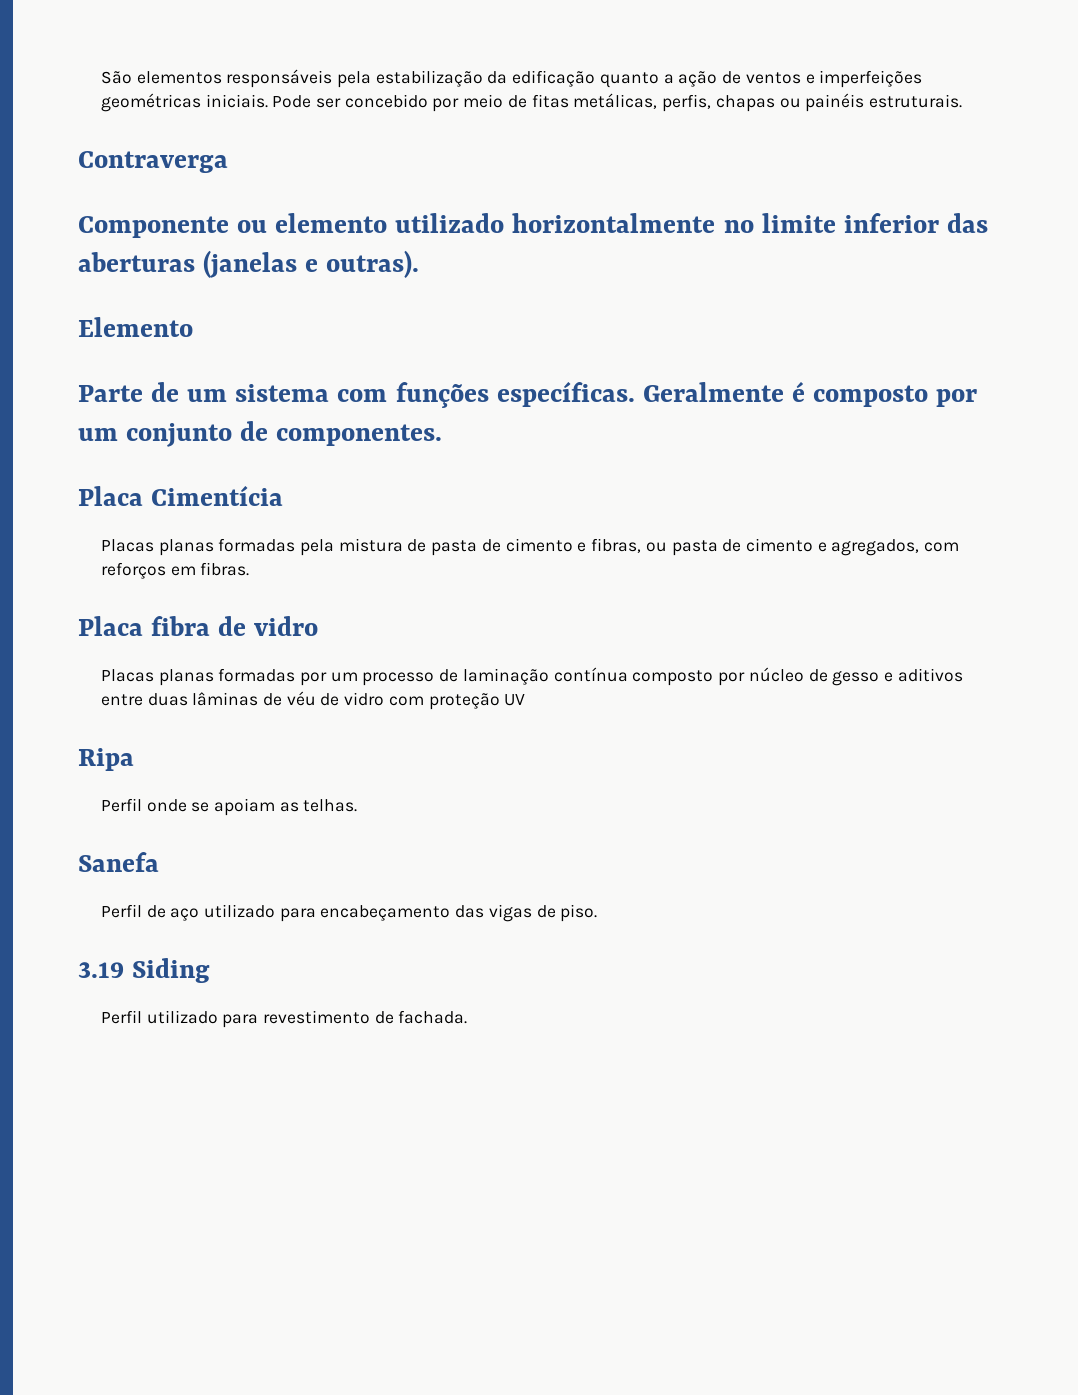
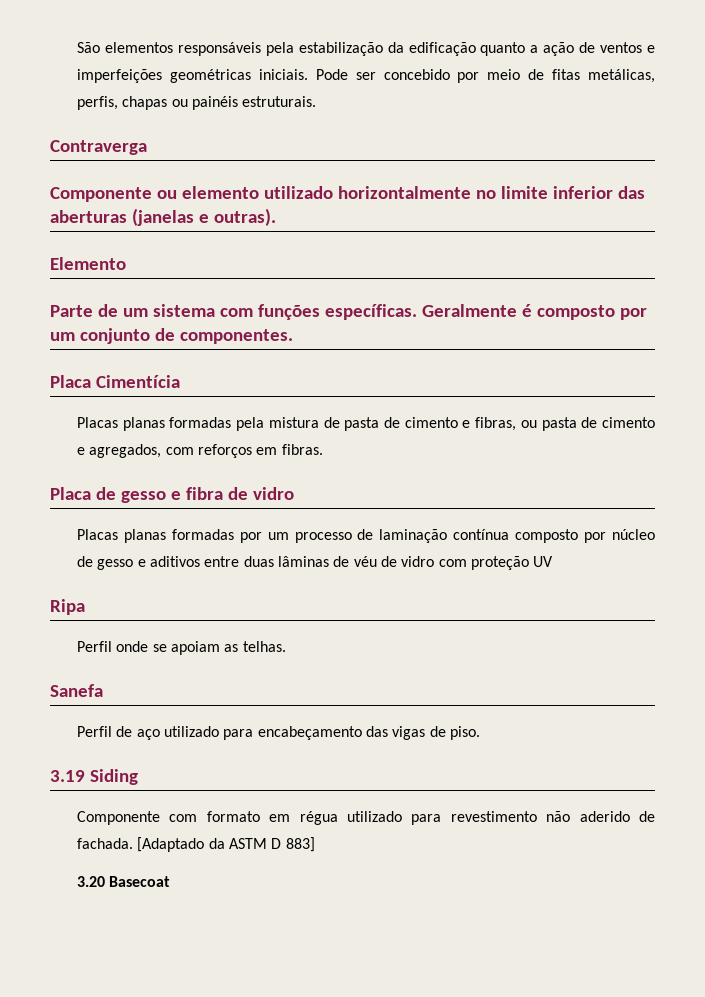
(143, 626) none -> [95,487,181,503] de gesso e
[100,1010,468,1028] Perfil utilizado para revestimento de fachada. -> [77,811,655,825] [77,837,315,852] [77,876,171,887] Componente com formato em régua utilizado para revestimento não aderido de fachada. [Adaptado da ASTM D 883] // 3.20 Basecoat

